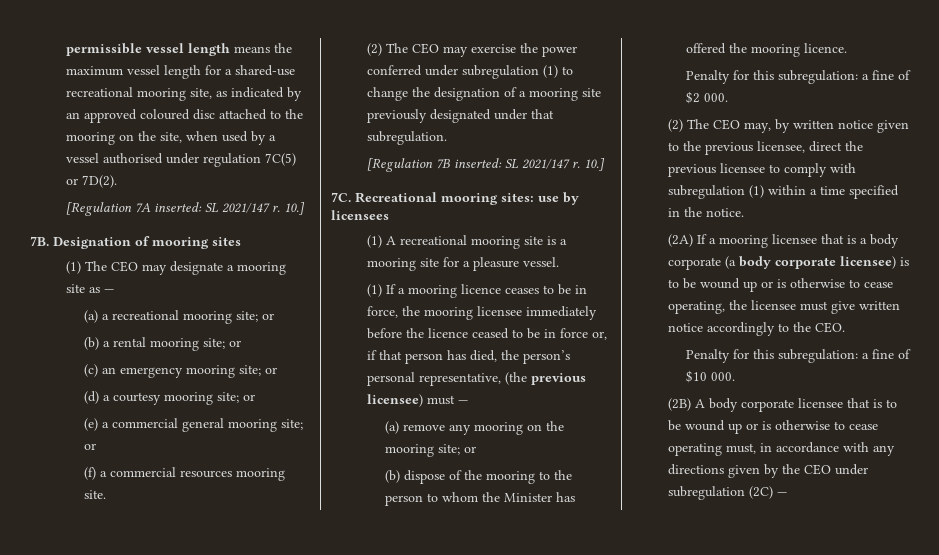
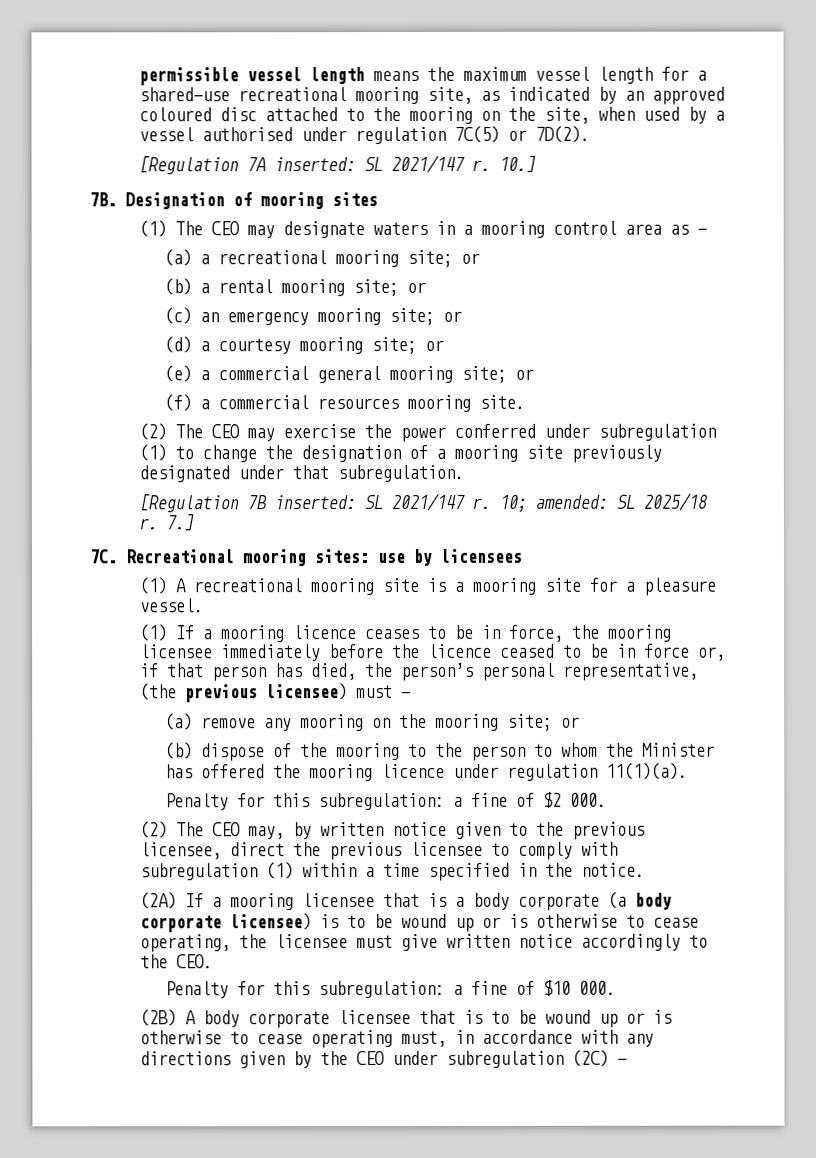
[226,262,286,275] [65,284,85,293] a mooring site -> [373,220,663,238] waters in a mooring control area
[583,158,605,171] 10.] -> [499,492,708,512] [139,514,195,532] 10; amended: SL 2025/18 r. 7.]
[803,43,847,53] licence. -> [381,762,689,781] licence under regulation 11(1)(a).

